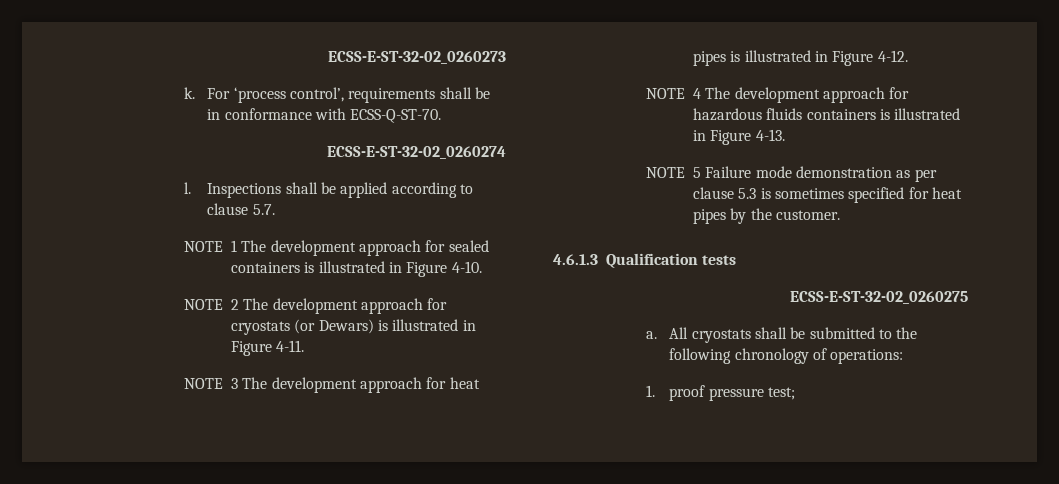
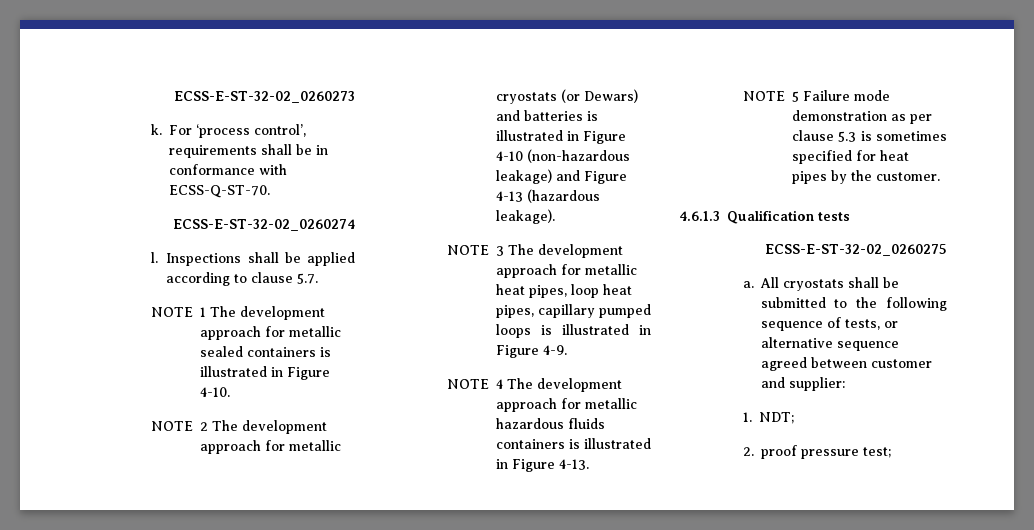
(446, 246) none -> [288,326,341,337] metallic
(448, 304) none -> [288,440,341,451] metallic
[378,319,476,331] [231,340,305,356] is illustrated in Figure 4-11. -> [495,110,598,121] [495,130,626,144] [495,149,630,163] [495,169,627,184] [495,189,600,203] [495,209,555,224] and batteries is illustrated in Figure 4-10 (non-hazardous leakage) and Figure 4-13 (hazardous leakage).
[449,377,480,389] [693,50,908,66] heat pipes is illustrated in Figure 4-12. -> [584,264,637,275] [495,284,632,298] [495,304,651,318] [495,324,651,338] [495,345,567,358] metallic heat pipes, loop heat pipes, capillary pumped loops is illustrated in Figure 4-9.
(910, 93) none -> [584,398,637,409] metallic
[734,348,904,364] [646,385,656,397] chronology of operations: // 1. -> [760,317,898,331] [760,337,899,351] [760,357,932,371] [760,377,845,391] [742,412,794,424] [742,447,754,456] sequence of tests, or alternative sequence agreed between customer and supplier: // 1. NDT; // 2.

